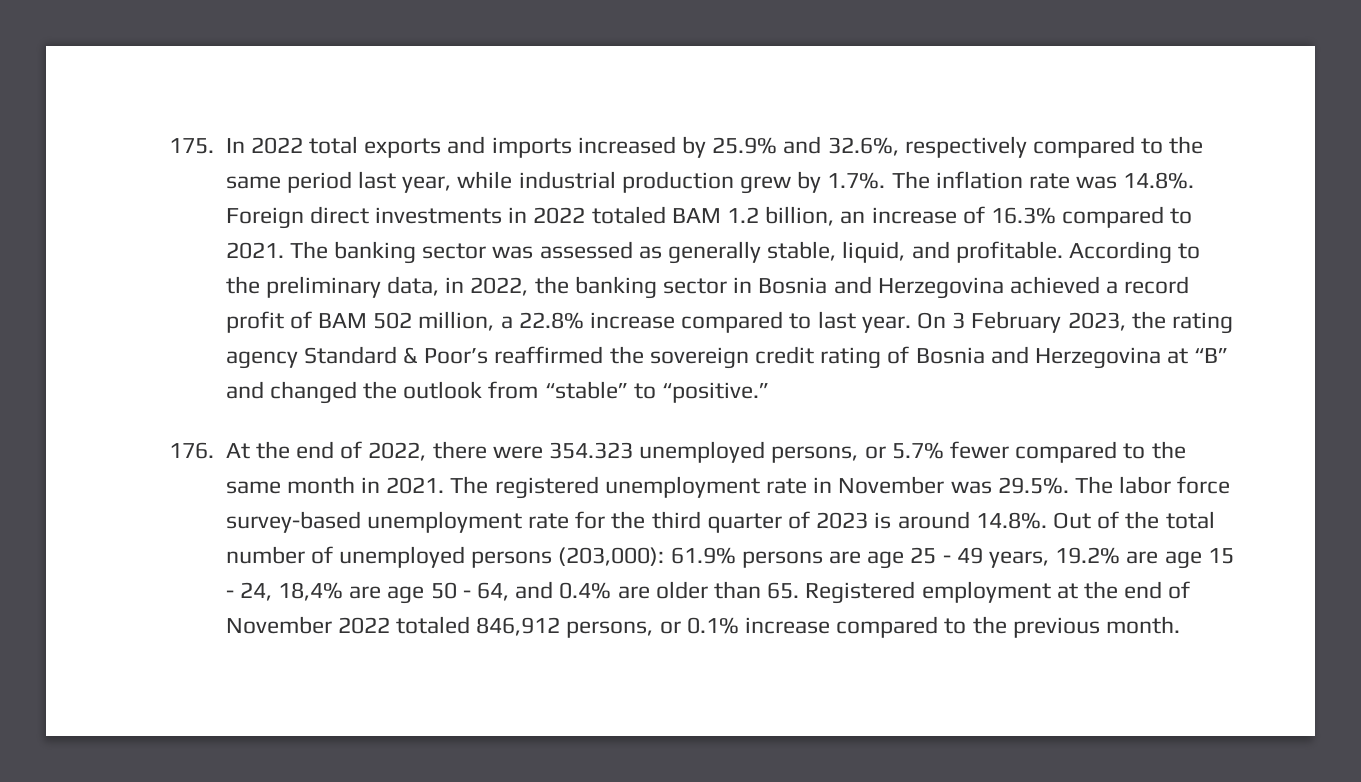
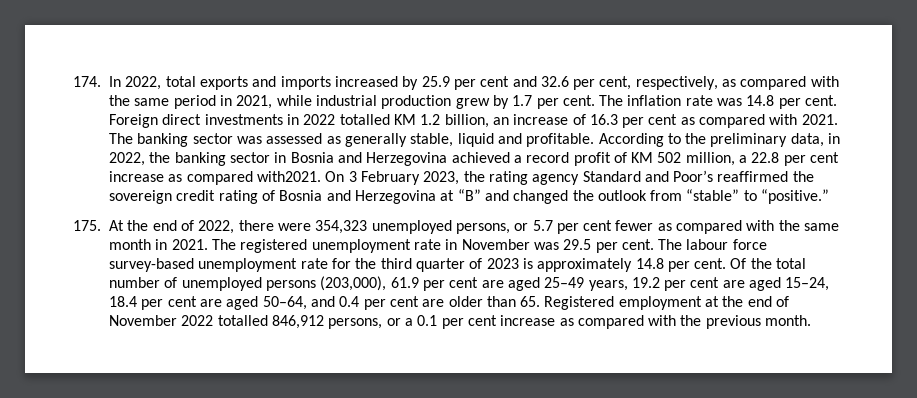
[169,137,303,154] 175. In 2022 -> [73,76,162,90] 174. In 2022,
[712,136,1164,158] 25.9% and 32.6%, respectively compared to -> [421,76,839,90] 25.9 per cent and 32.6 per cent, respectively, as compared with
[357,171,452,193] last year, -> [219,95,273,109] in 2021,
[827,172,886,189] 1.7%. -> [512,95,595,109] 1.7 per cent.
[1123,172,1195,189] 14.8%. -> [746,95,838,109] 14.8 per cent.
[591,206,721,224] totaled BAM -> [339,114,416,125] totalled KM
[991,206,1193,228] 16.3% compared to -> [589,114,798,128] 16.3 per cent as compared with
[842,241,906,263] liquid, -> [457,133,494,147] liquid
[317,313,367,328] BAM -> [631,152,654,163] KM
[518,311,911,333] 22.8% increase compared to last year. -> [751,152,840,166] [109,171,321,185] 22.8 per cent increase as compared with2021.
[402,347,418,364] & -> [644,171,669,182] and
[169,442,214,459] 176. -> [73,220,101,231] 175.
[548,442,633,459] 354.323 -> [315,220,368,234] 354,323
[891,441,1146,463] 5.7% fewer compared to -> [532,220,775,234] 5.7 per cent fewer as compared with
[997,476,1172,494] 29.5%. The labor -> [563,239,729,253] 29.5 per cent. The labour
[897,511,1120,529] around 14.8%. Out of -> [537,258,747,272] approximately 14.8 per cent. Of
[558,547,1234,569] [225,581,612,604] (203,000): 61.9% persons are age 25 - 49 years, 19.2% are age 15 - 24, 18,4% are age 50 - 64, and 0.4% -> [320,276,830,291] [109,296,419,310] (203,000), 61.9 per cent are aged 25–49 years, 19.2 per cent are aged 15–24, 18.4 per cent are aged 50–64, and 0.4 per cent
[395,616,470,634] totaled -> [217,315,268,326] totalled
[686,616,967,638] 0.1% increase compared to -> [404,315,677,329] a 0.1 per cent increase as compared with

